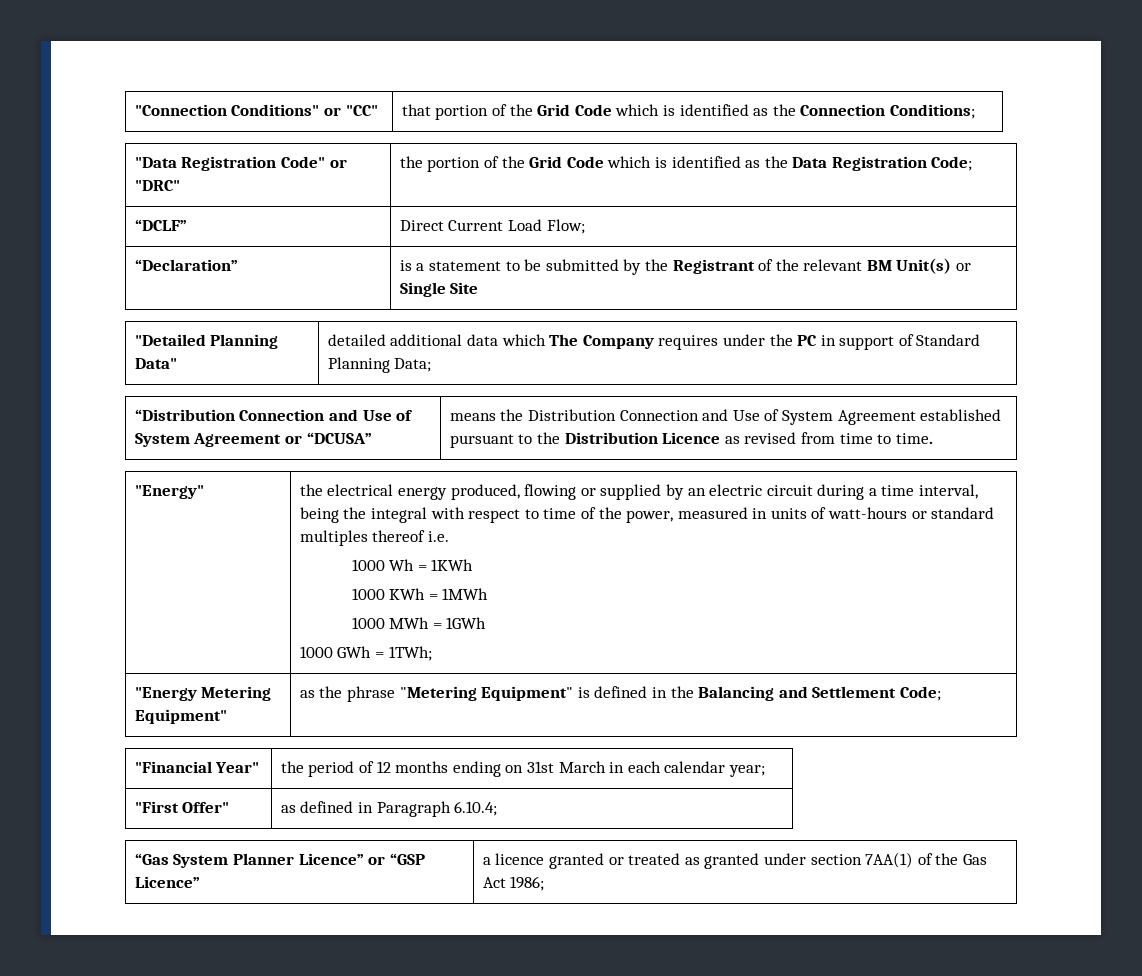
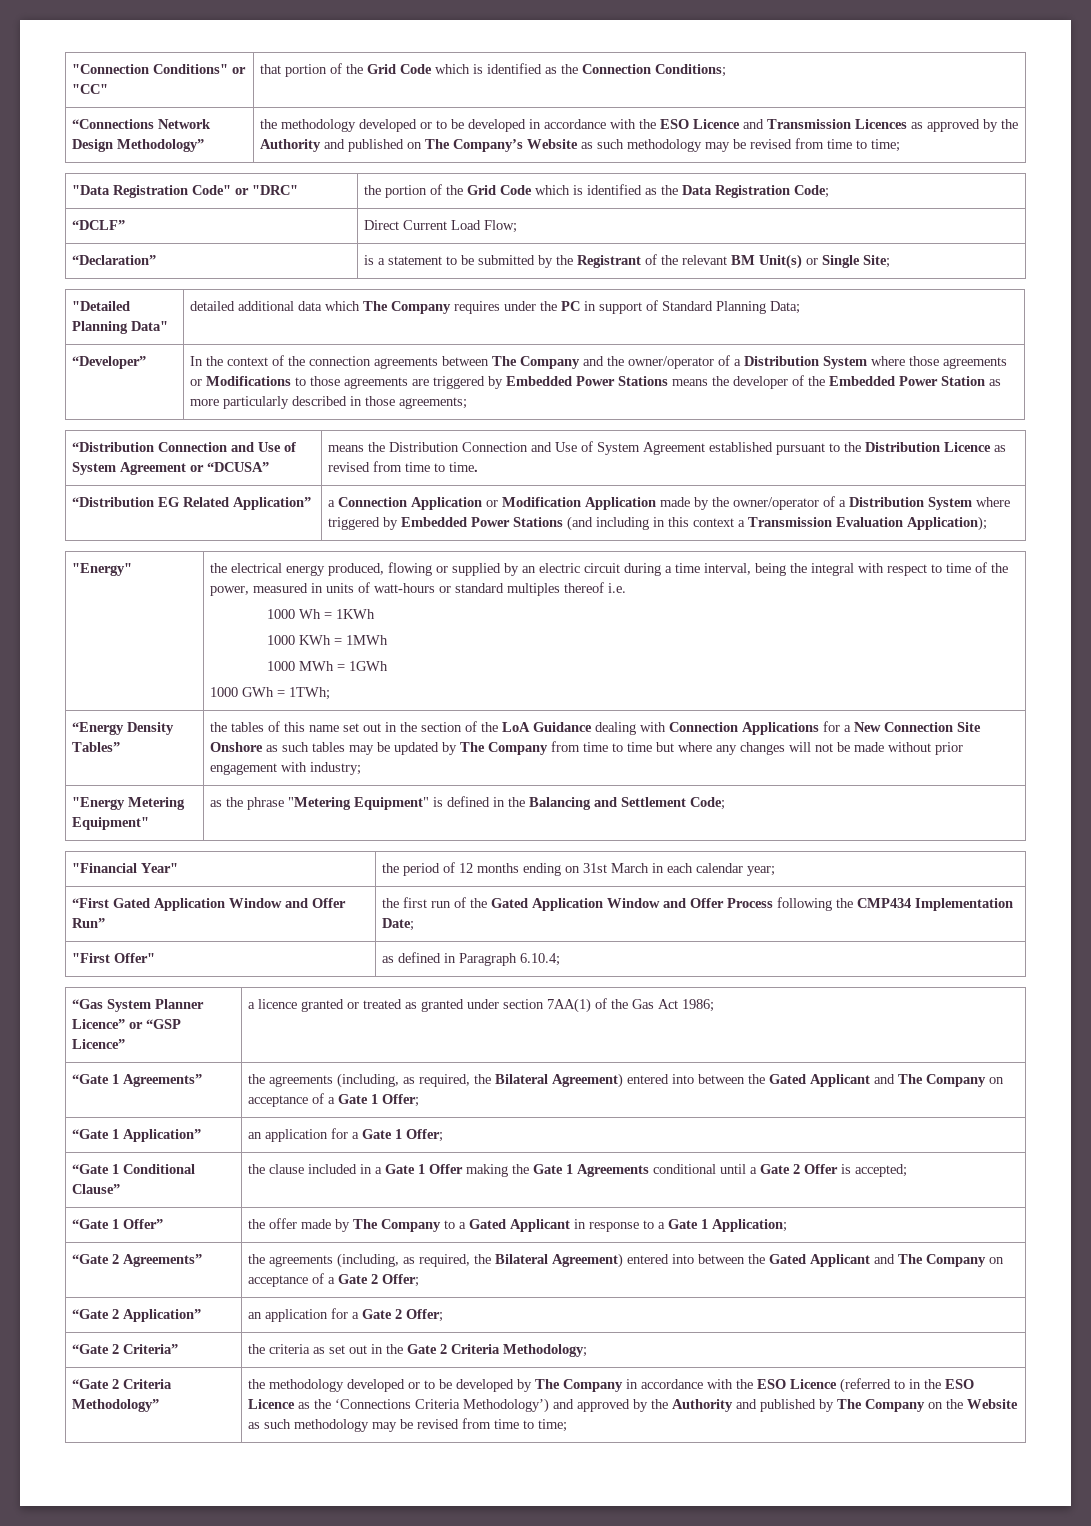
(975, 111) none -> [71,119,211,129] [71,139,204,152] [259,119,1018,132] [259,138,900,152] // “Connections Network Design Methodology” | the methodology developed or to be developed in accordance with the ESO Licence and Transmission Licences as approved by the Authority and published on The Company’s Website as such methodology may be revised from time to time;
[450,282,479,294] Site -> [862,255,890,268] Site;
(432, 365) none -> [71,356,146,369] [189,355,1007,369] [189,375,1001,389] [189,396,467,409] // “Developer” | In the context of the connection agreements between The Company and the owner/operator of a Distribution System where those agreements or Modifications to those agreements are triggered by Embedded Power Stations means the developer of the Embedded Power Station as more particularly described in those agreements;
(933, 438) none -> [71,497,311,510] [327,496,1010,510] [327,516,987,531] // “Distribution EG Related Application” | a Connection Application or Modification Application made by the owner/operator of a Distribution System where triggered by Embedded Power Stations (and including in this context a Transmission Evaluation Application);
(432, 653) none -> [71,722,174,735] [71,742,120,752] [209,721,981,735] [209,741,963,755] [209,762,361,775] // “Energy Density Tables” | the tables of this name set out in the section of the LoA Guidance dealing with Connection Applications for a New Connection Site Onshore as such tables may be updated by The Company from time to time but where any changes will not be made without prior engagement with industry;
(765, 771) none -> [71,898,346,911] [71,918,105,928] [381,897,1013,911] [381,918,414,931] // “First Gated Application Window and Offer Run” | the first run of the Gated Application Window and Offer Process following the CMP434 Implementation Date;
(545, 883) none -> [71,1074,202,1087] [247,1073,1004,1088] [247,1093,419,1107] [71,1129,201,1142] [247,1128,443,1142] [71,1164,195,1174] [71,1184,120,1194] [247,1164,907,1177] [71,1219,163,1229] [247,1218,787,1232] [71,1254,202,1267] [247,1253,1004,1268] [247,1273,419,1287] [71,1309,201,1322] [247,1308,443,1322] [71,1344,178,1354] [247,1344,587,1357] [71,1379,172,1389] [71,1399,159,1412] [247,1378,974,1393] [247,1398,1018,1413] [247,1418,567,1432] // “Gate 1 Agreements” | the agreements (including, as required, the Bilateral Agreement) entered into between the Gated Applicant and The Company on acceptance of a Gate 1 Offer; // “Gate 1 Application” | an application for a Gate 1 Offer; // “Gate 1 Conditional Clause” | the clause included in a Gate 1 Offer making the Gate 1 Agreements conditional until a Gate 2 Offer is accepted; // “Gate 1 Offer” | the offer made by The Company to a Gated Applicant in response to a Gate 1 Application; // “Gate 2 Agreements” | the agreements (including, as required, the Bilateral Agreement) entered into between the Gated Applicant and The Company on acceptance of a Gate 2 Offer; // “Gate 2 Application” | an application for a Gate 2 Offer; // “Gate 2 Criteria” | the criteria as set out in the Gate 2 Criteria Methodology; // “Gate 2 Criteria Methodology” | the methodology developed or to be developed by The Company in accordance with the ESO Licence (referred to in the ESO Licence as the ‘Connections Criteria Methodology’) and approved by the Authority and published by The Company on the Website as such methodology may be revised from time to time;

